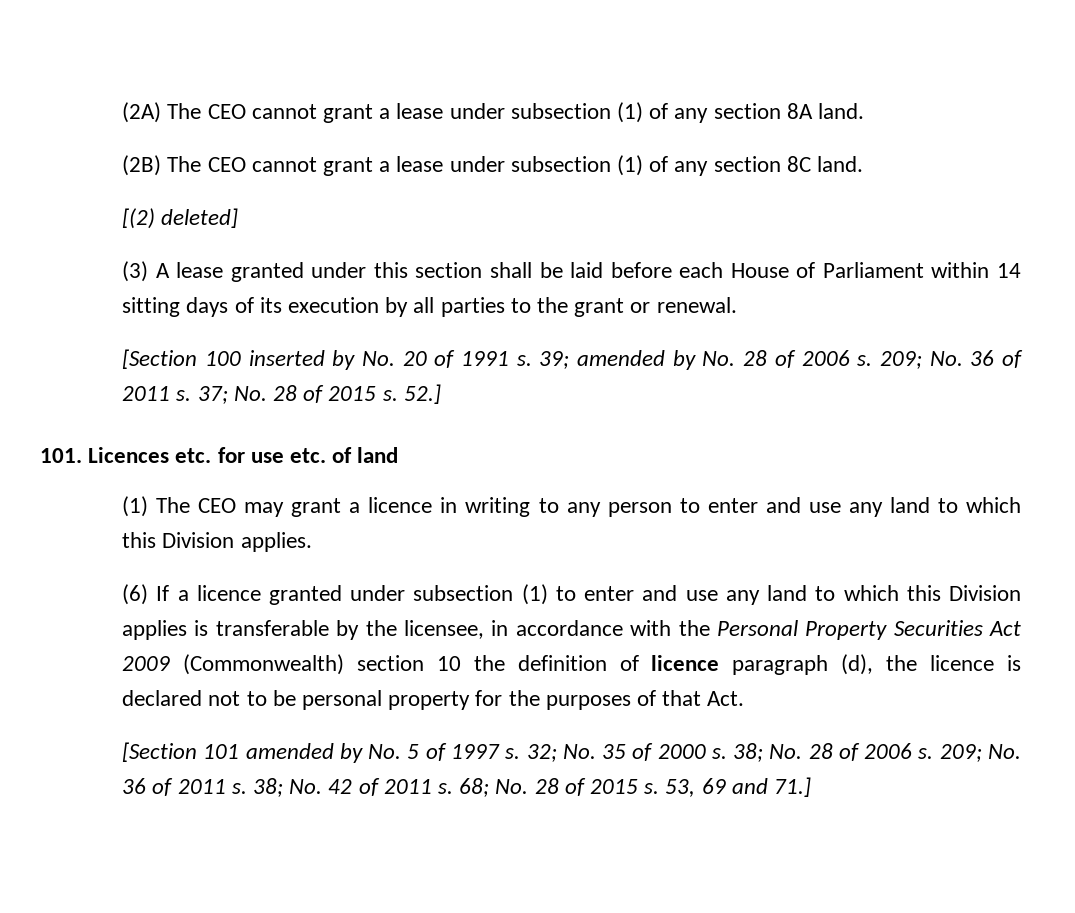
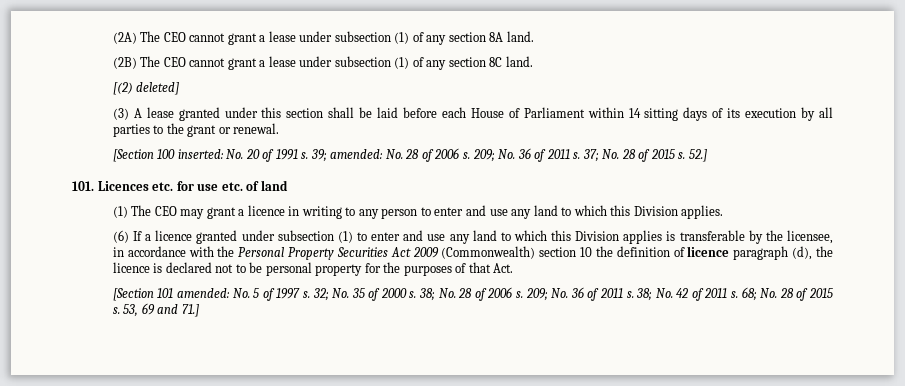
[248,350,356,370] inserted by -> [177,149,224,159] inserted:
[577,350,696,370] amended by -> [330,149,384,159] amended:
[245,743,363,763] amended by -> [177,288,231,298] amended:

